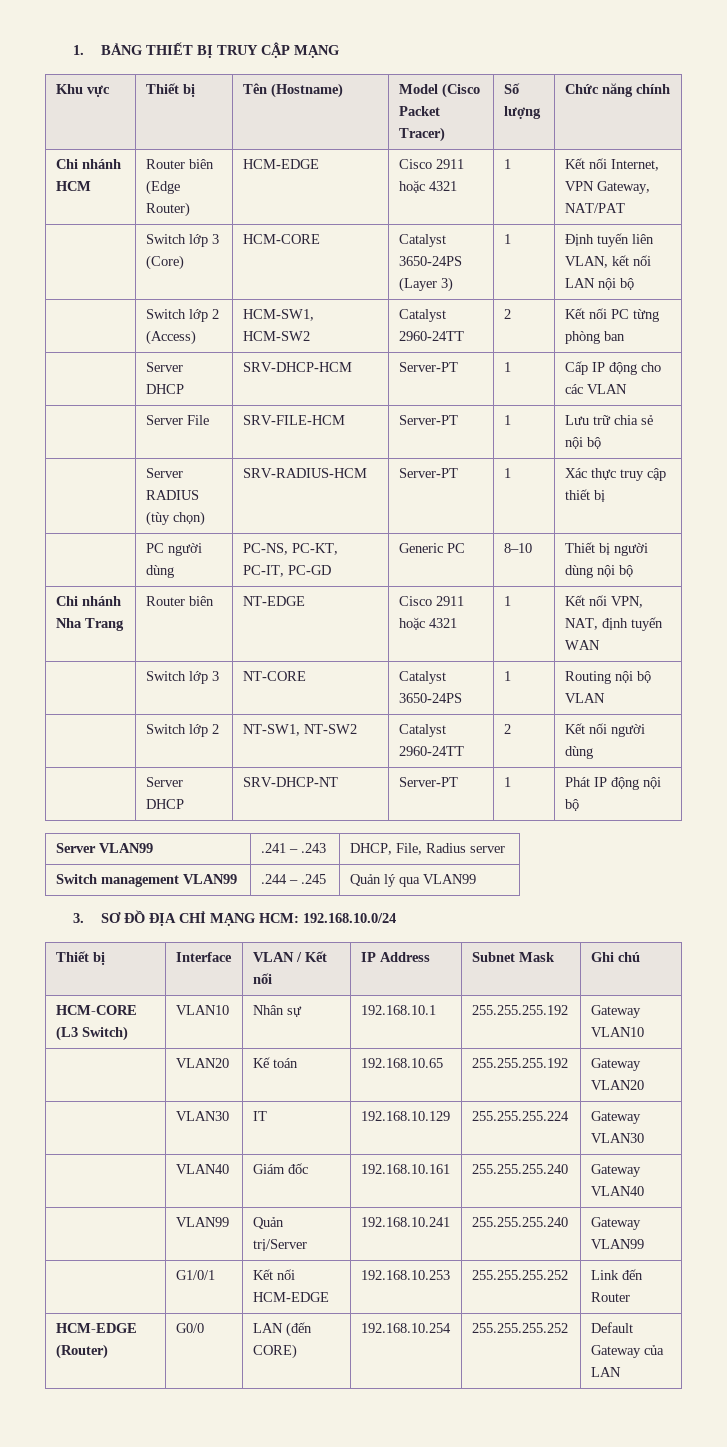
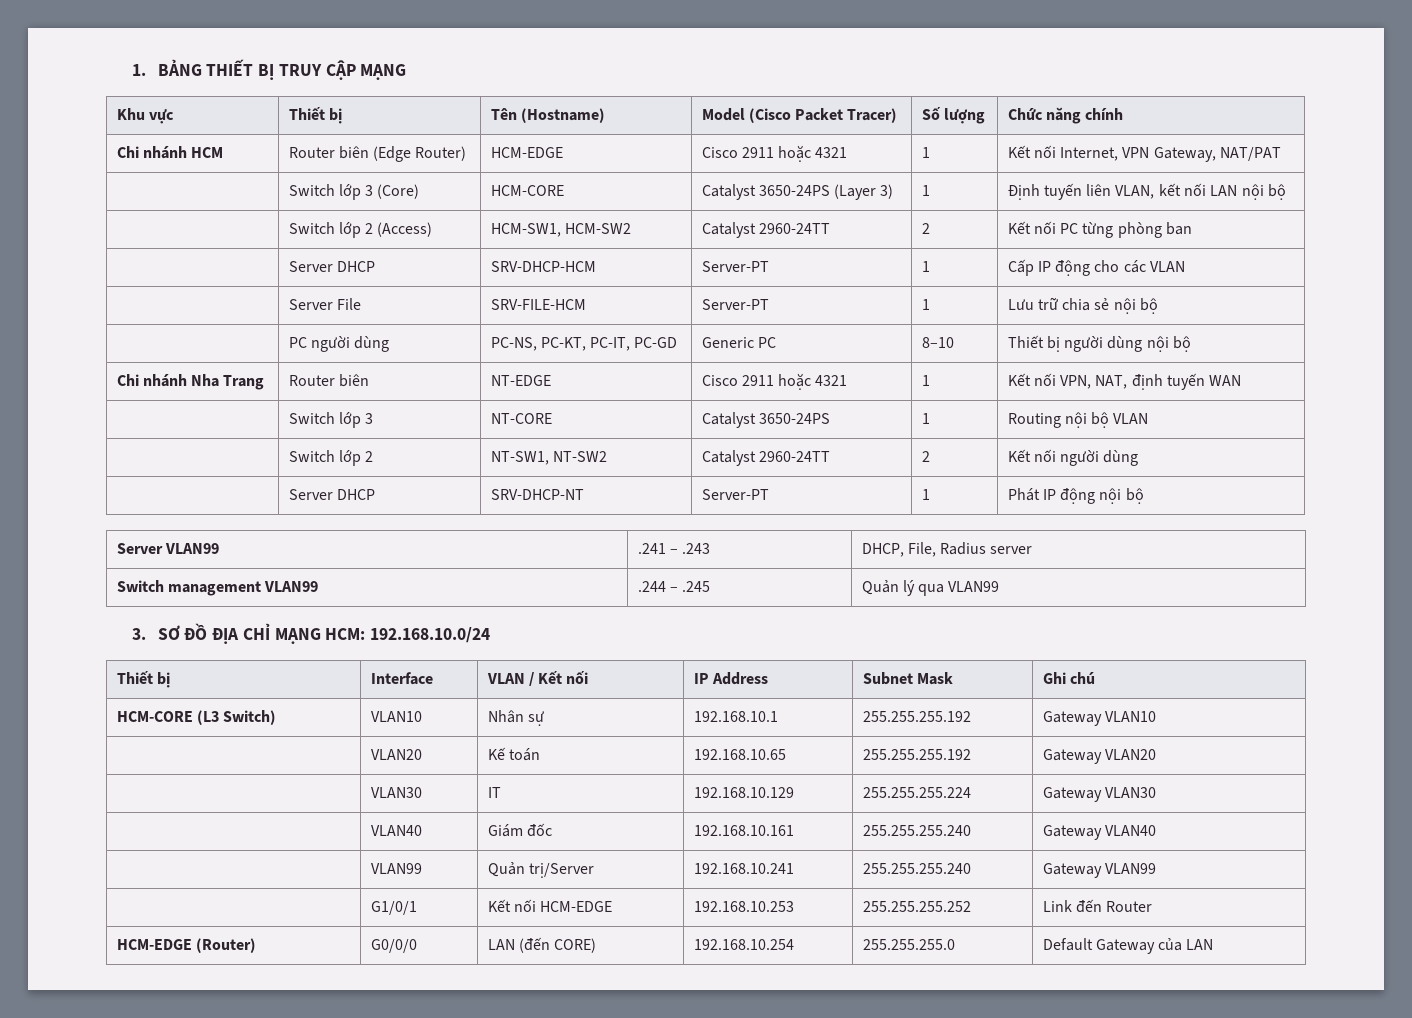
[145,468,183,478] [145,490,199,500] [145,511,205,526] [242,468,367,478] [398,468,458,478] [503,468,511,478] [564,468,666,481] [564,489,605,502] // | Server RADIUS (tùy chọn) | SRV-RADIUS-HCM | Server-PT | 1 | Xác thực truy cập thiết bị -> (1159, 306) none
[175,1323,204,1333] G0/0 -> [370,939,417,953] G0/0/0
[471,1323,568,1333] 255.255.255.252 -> [862,939,955,950] 255.255.255.0

